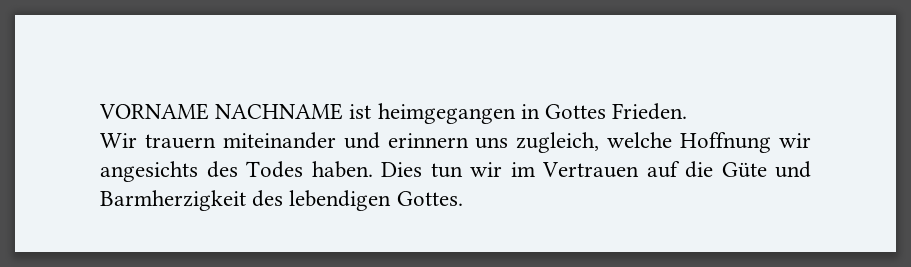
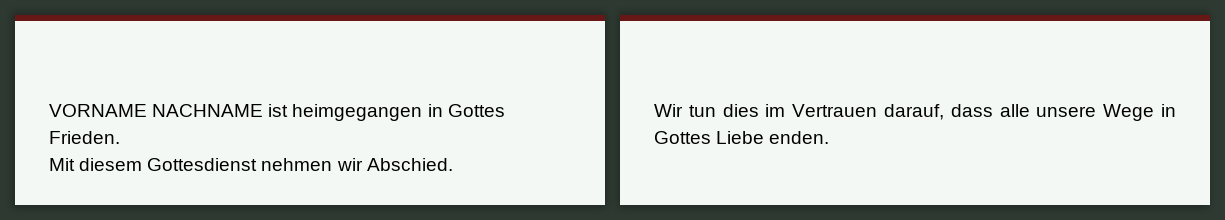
[100,132,811,153] [100,161,811,182] [100,190,463,211] Wir trauern miteinander und erinnern uns zugleich, welche Hoffnung wir angesichts des Todes haben. Dies tun wir im Vertrauen auf die Güte und Barmherzigkeit des lebendigen Gottes. -> [49,158,453,171] [654,104,1176,121] [654,131,830,144] Mit diesem Gottesdienst nehmen wir Abschied. // Wir tun dies im Vertrauen darauf, dass alle unsere Wege in Gottes Liebe enden.

